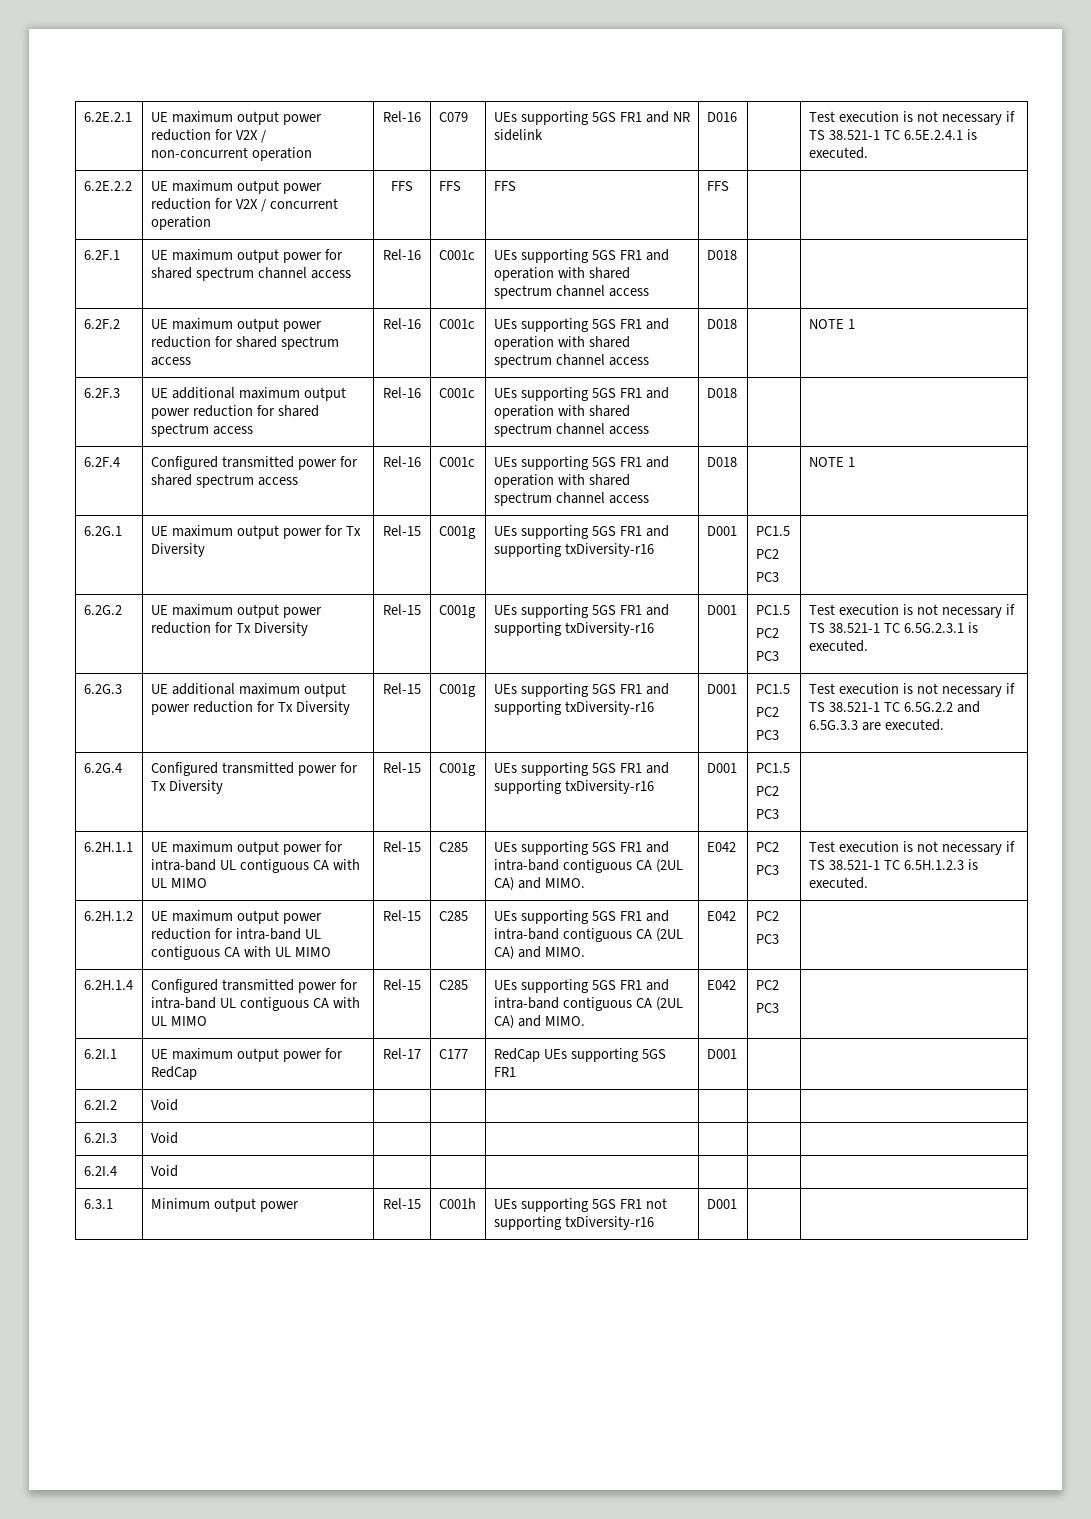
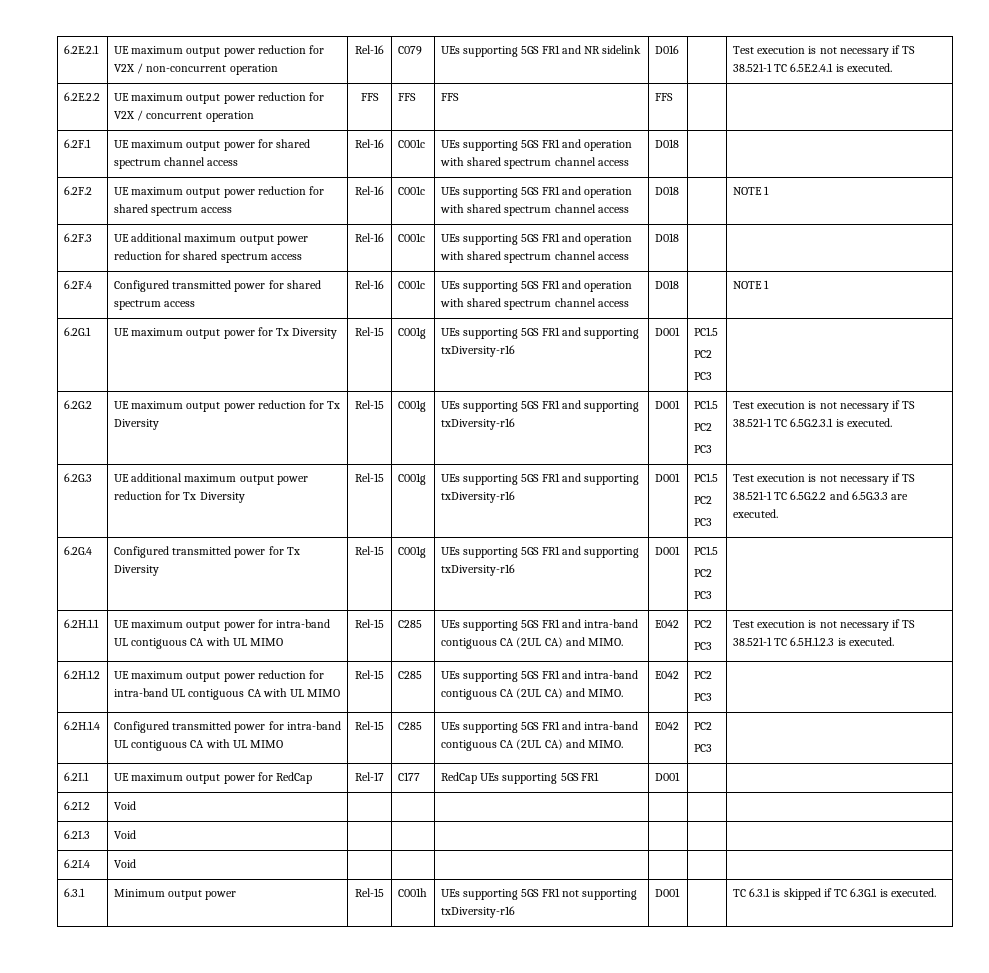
(737, 1204) none -> [732,888,936,900] TC 6.3.1 is skipped if TC 6.3G.1 is executed.

